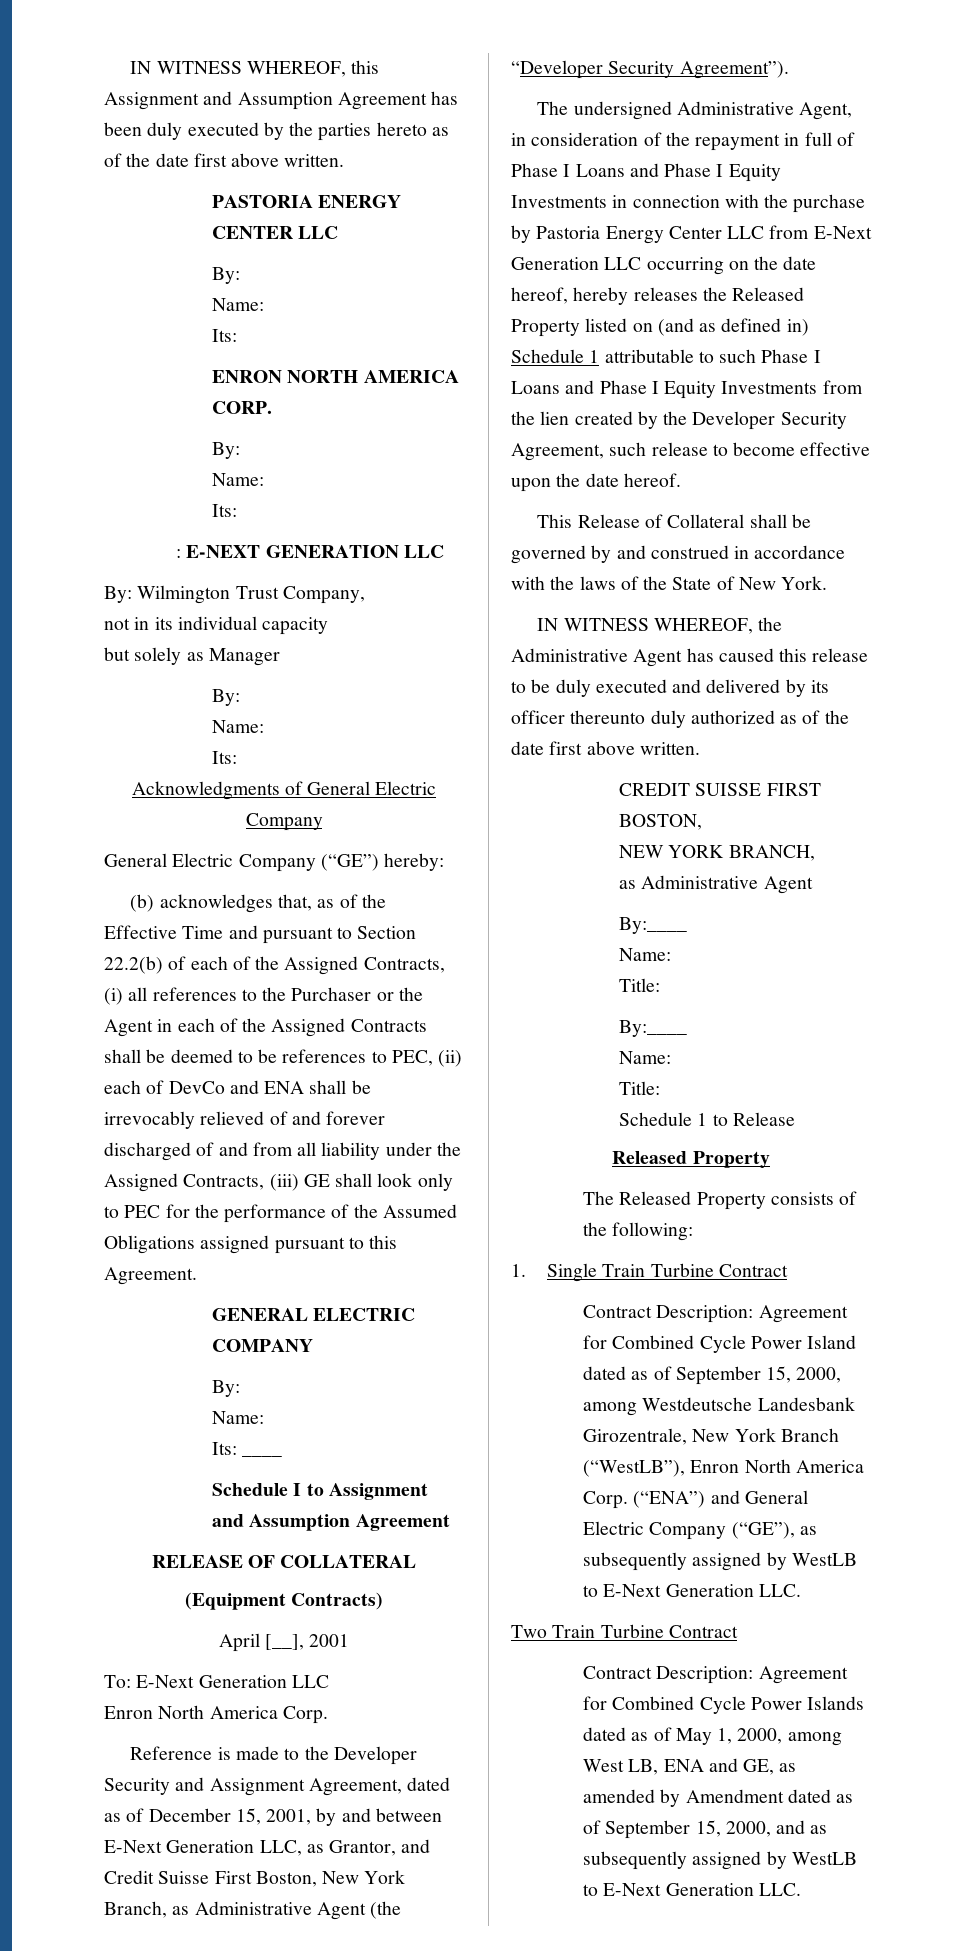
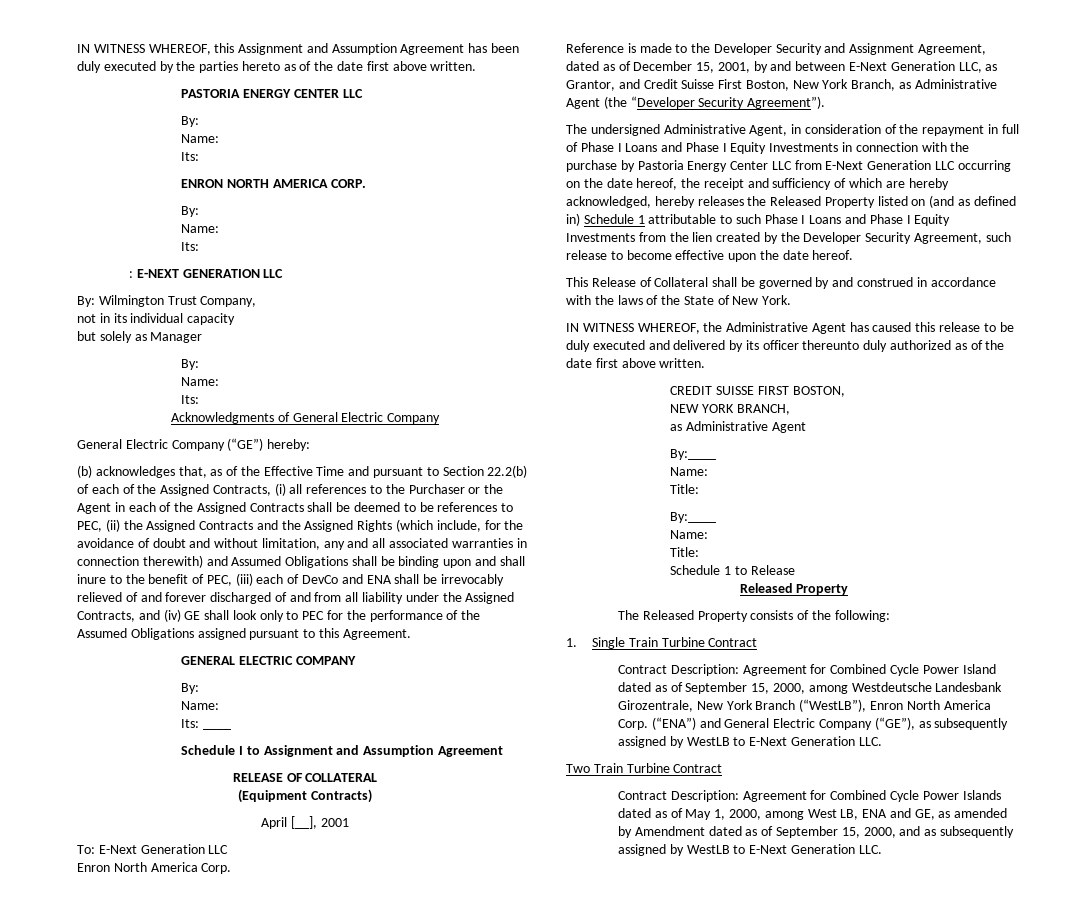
(463, 1058) none -> [123,519,524,532] [77,538,527,550] [77,555,525,568] [77,573,253,586] the Assigned Contracts and the Assigned Rights (which include, for the avoidance of doubt and without limitation, any and all associated warranties in connection therewith) and Assumed Obligations shall be binding upon and shall inure to the benefit of PEC, (iii)
[269,1174,299,1191] (iii) -> [138,609,181,622] and (iv)
(568, 295) none -> [681,178,949,190] [566,196,651,208] the receipt and sufficiency of which are hereby acknowledged,

